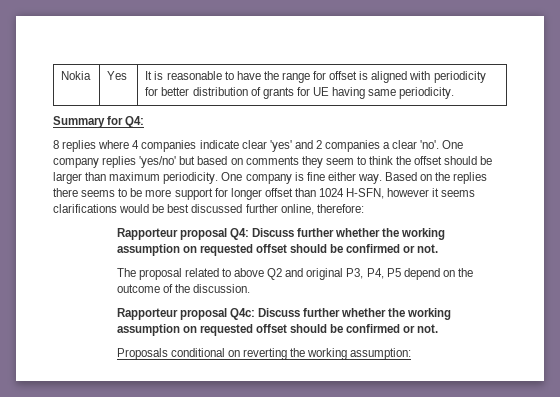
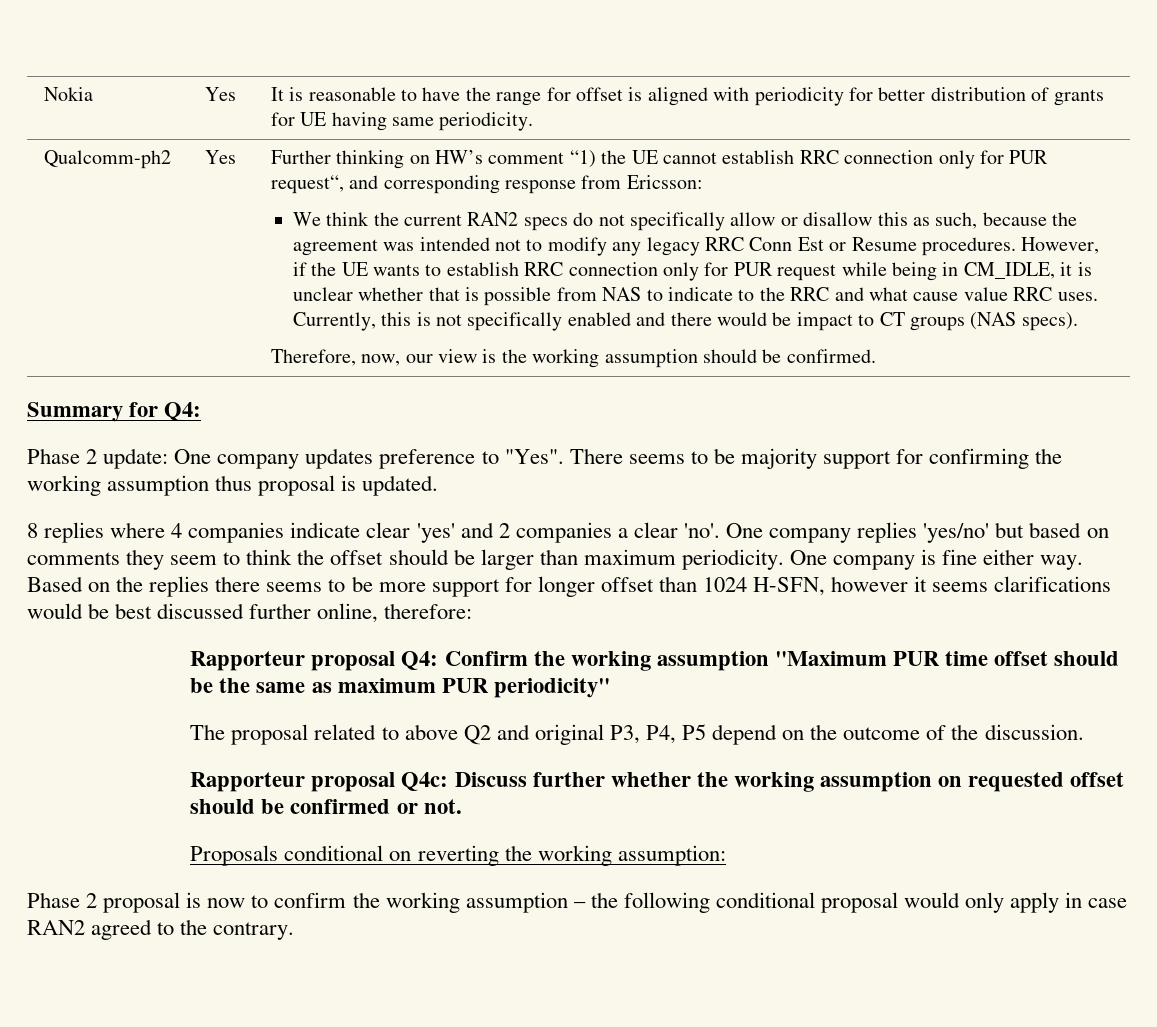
[53,116,145,128] // Summary for Q4: -> [43,150,171,169] [204,150,236,164] [270,150,1049,169] [270,175,703,194] [292,212,1078,231] [292,237,1100,256] [292,262,1092,281] [292,287,1098,306] [292,312,1078,331] [270,349,876,368] [27,402,202,422] [27,448,1063,469] [27,475,439,496] // Qualcomm-ph2 | Yes | Further thinking on HW’s comment “1) the UE cannot establish RRC connection only for PUR request“, and corresponding response from Ericsson: // We think the current RAN2 specs do not specifically allow or disallow this as such, because the agreement was intended not to modify any legacy RRC Conn Est or Resume procedures. However, if the UE wants to establish RRC connection only for PUR request while being in CM_IDLE, it is unclear whether that is possible from NAS to indicate to the RRC and what cause value RRC uses. Currently, this is not specifically enabled and there would be impact to CT groups (NAS specs). // Therefore, now, our view is the working assumption should be confirmed. // Summary for Q4: // Phase 2 update: One company updates preference to "Yes". There seems to be majority support for confirming the working assumption thus proposal is updated.
[251,228,446,240] [116,244,439,256] Discuss further whether the working assumption on requested offset should be confirmed or not. -> [444,651,1120,671] [190,678,610,698] Confirm the working assumption "Maximum PUR time offset should be the same as maximum PUR periodicity"
(412, 354) none -> [27,892,1128,913] [27,919,295,940] // Phase 2 proposal is now to confirm the working assumption – the following conditional proposal would only apply in case RAN2 agreed to the contrary.

